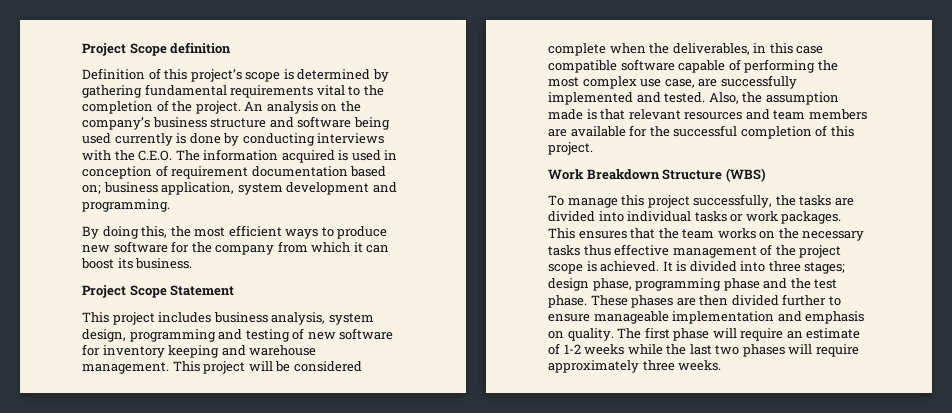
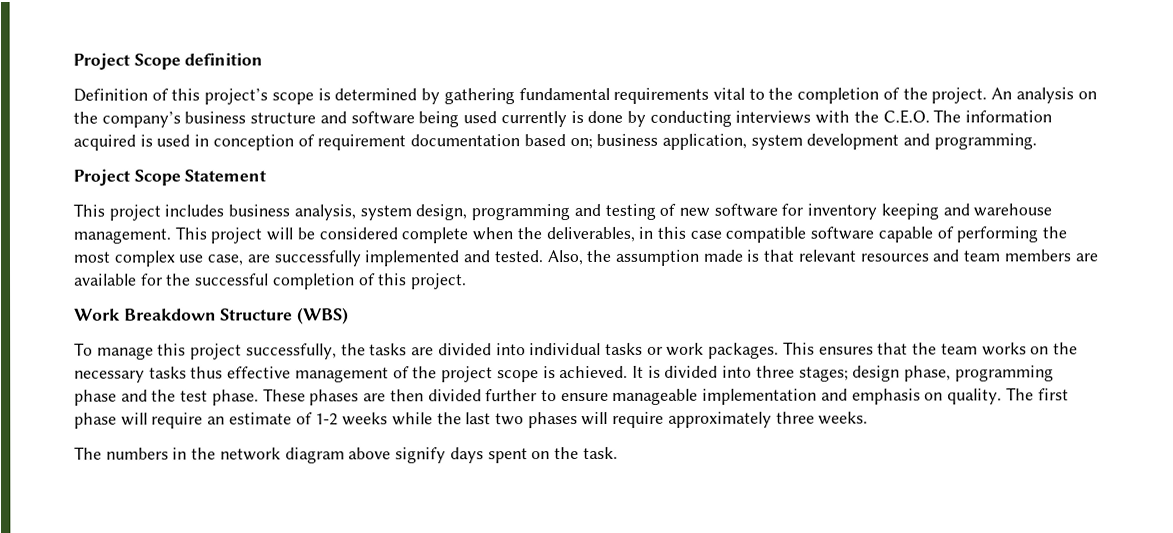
[82,225,388,239] [82,241,390,255] [81,258,193,269] // By doing this, the most efficient ways to produce new software for the company from which it can boost its business. -> (1037, 141) none
(722, 365) none -> [74,446,618,464] // The numbers in the network diagram above signify days spent on the task.

